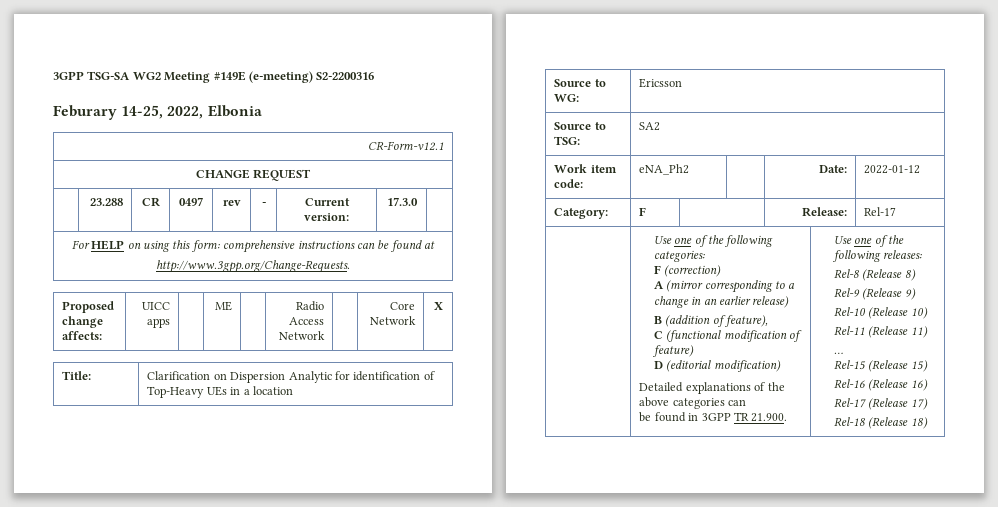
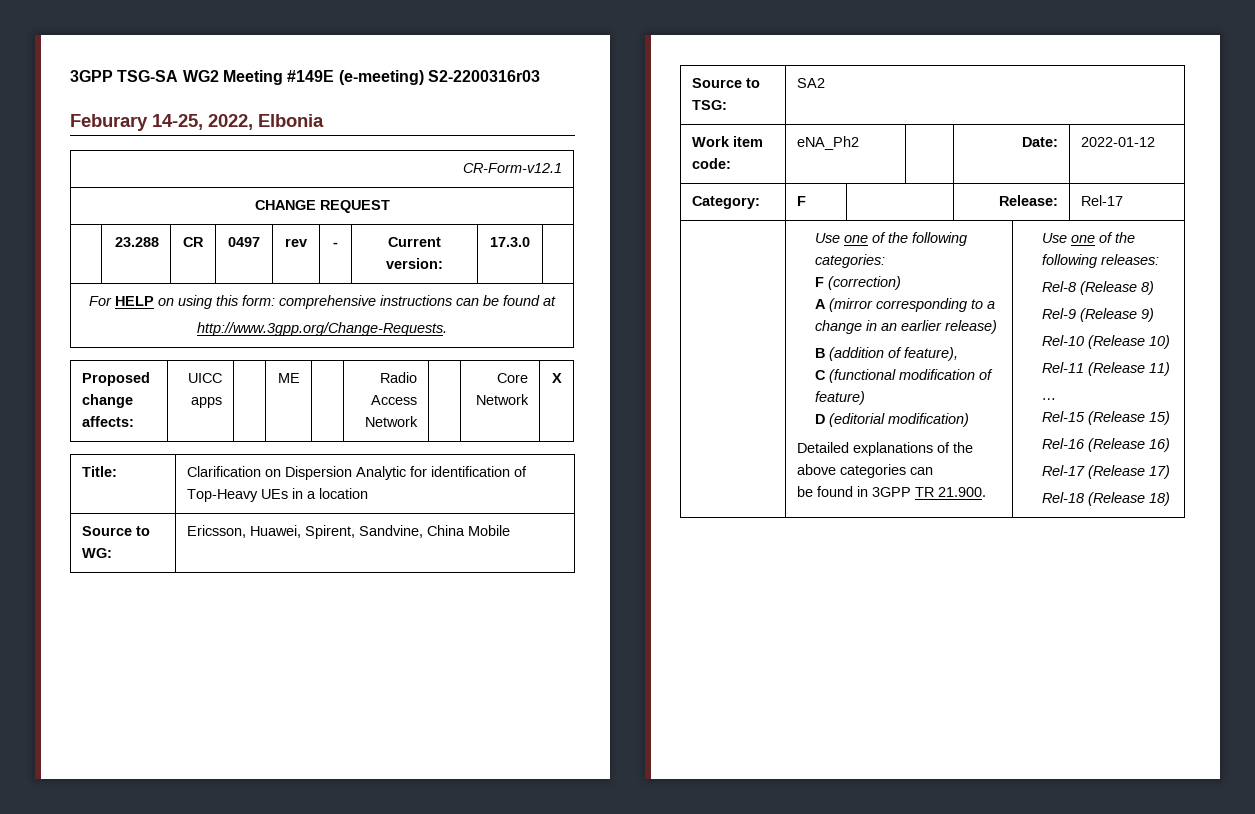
[316,72,375,80] S2-2200316 -> [427,70,540,82] S2-2200316r03
[639,78,683,88] Ericsson -> [186,525,510,539] Ericsson, Huawei, Spirent, Sandvine, China Mobile

